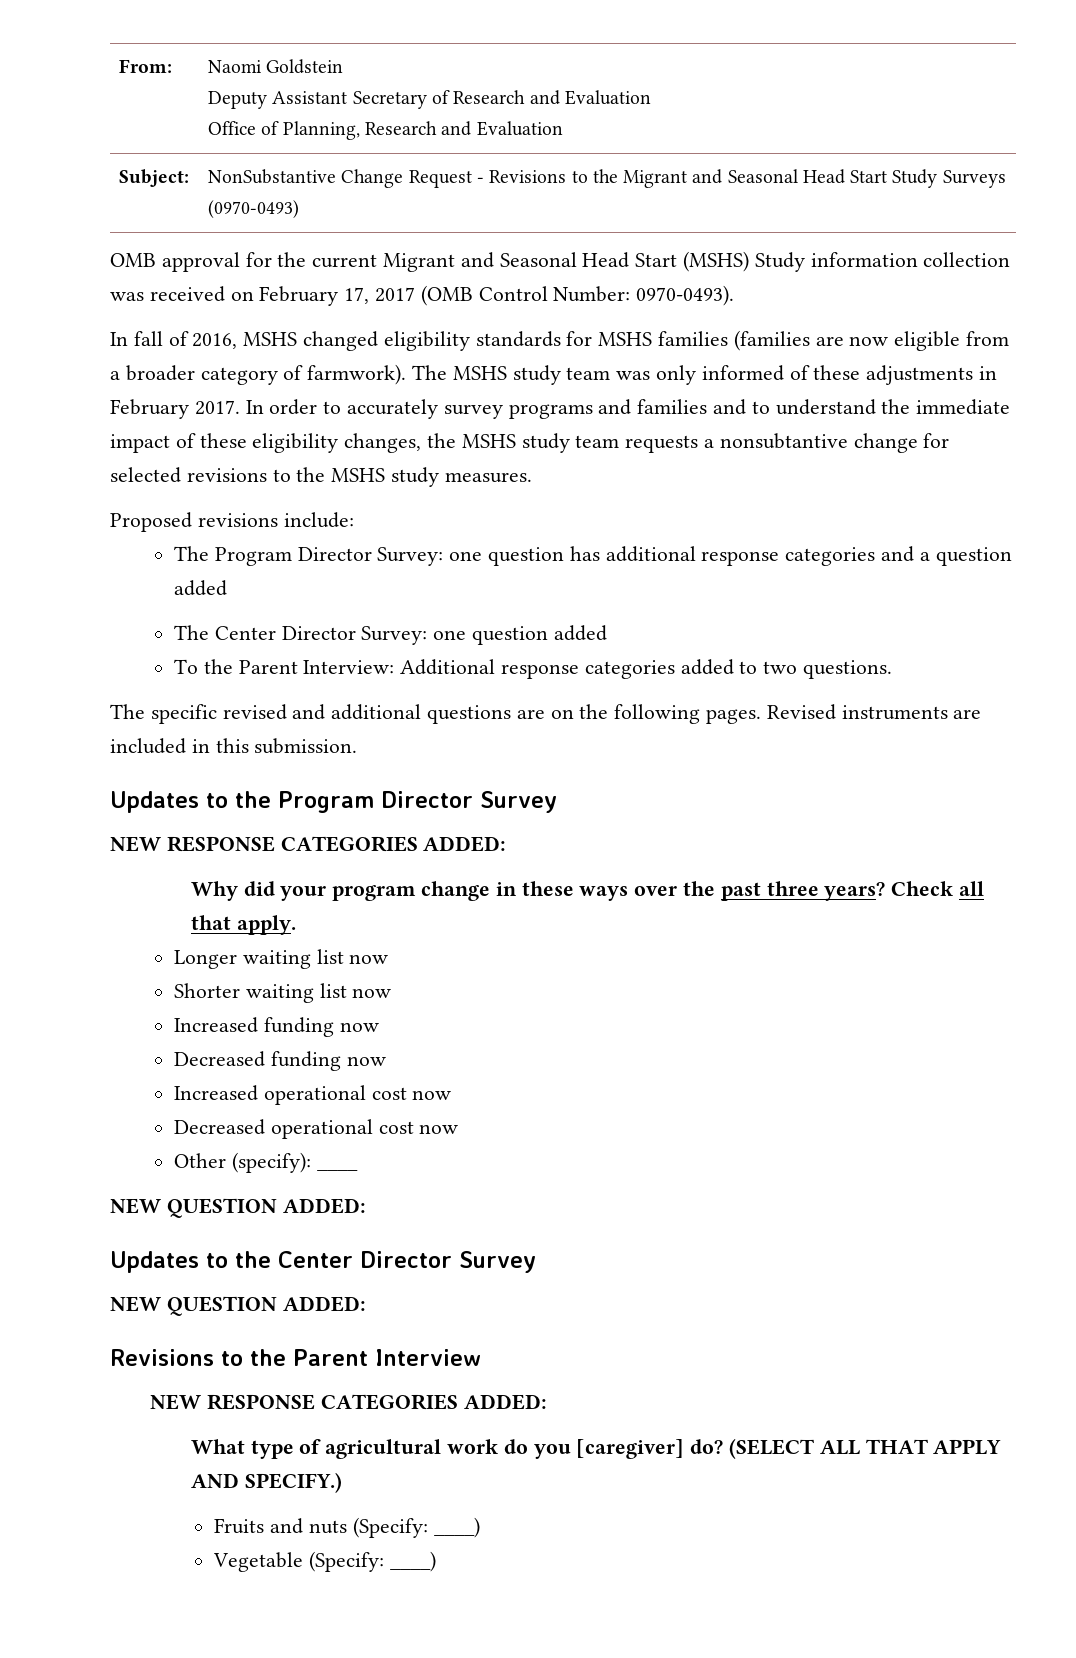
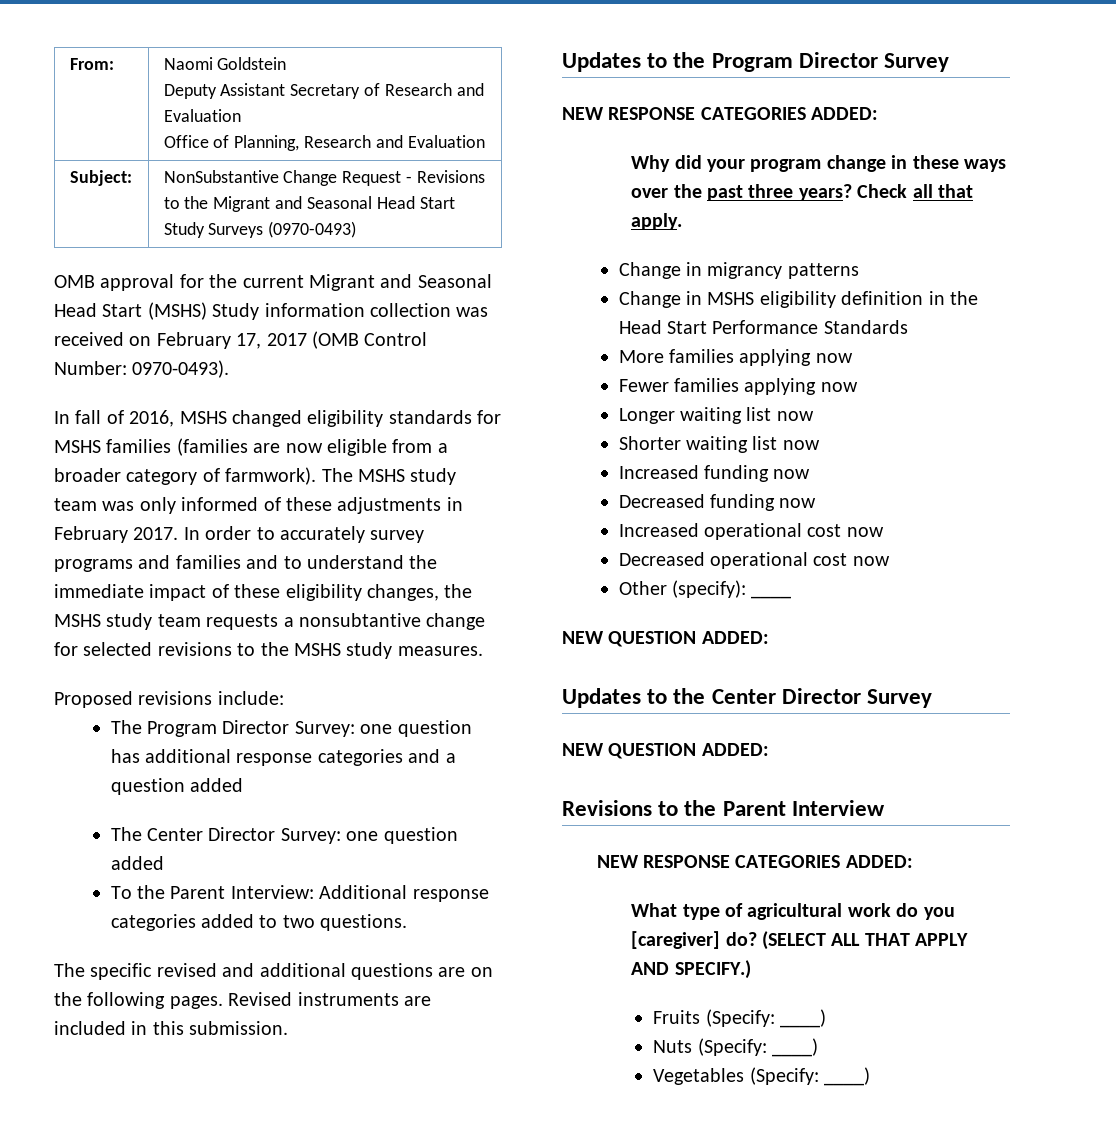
(296, 925) none -> [618,262,859,279] [618,291,978,308] [618,320,908,334] [618,349,853,366] [618,378,858,395] // Change in migrancy patterns // Change in MSHS eligibility definition in the Head Start Performance Standards // More families applying now // Fewer families applying now
[270,1517,480,1538] [213,1551,437,1572] and nuts (Specify: ____) // Vegetable (Specify: ____) -> [705,1009,826,1028] [653,1038,818,1057] [653,1067,870,1086] (Specify: ____) // Nuts (Specify: ____) // Vegetables (Specify: ____)

